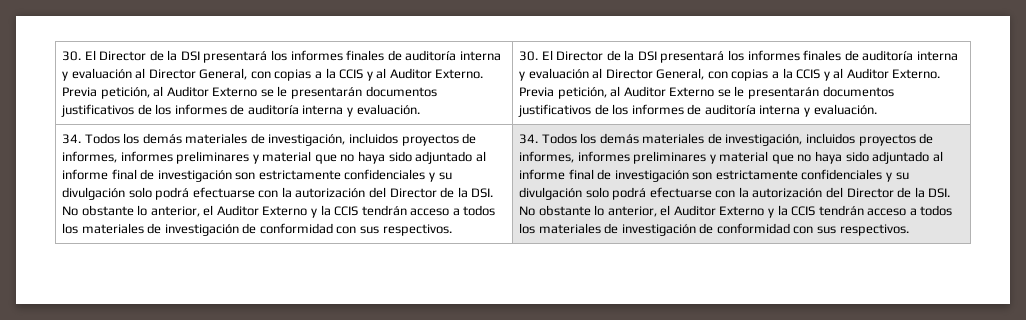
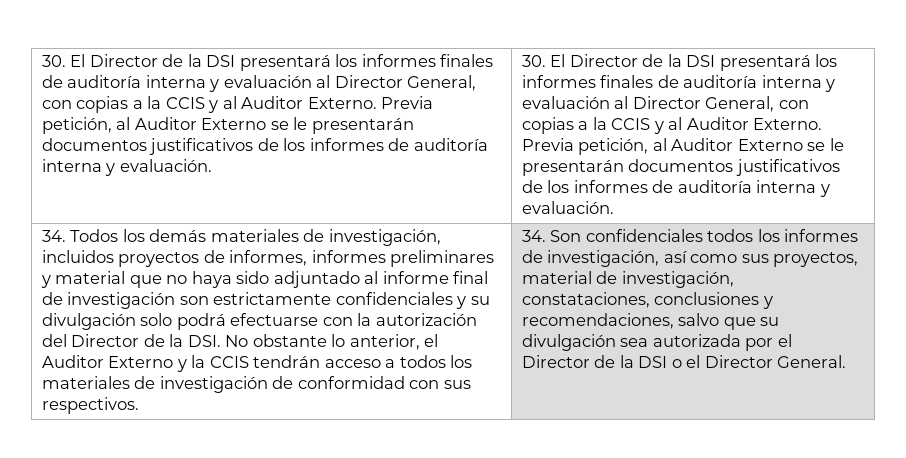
[541,133,934,146] [519,151,943,164] [519,169,909,182] [519,187,951,200] [519,205,953,218] [519,223,909,236] Todos los demás materiales de investigación, incluidos proyectos de informes, informes preliminares y material que no haya sido adjuntado al informe final de investigación son estrictamente confidenciales y su divulgación solo podrá efectuarse con la autorización del Director de la DSI. No obstante lo anterior, el Auditor Externo y la CCIS tendrán acceso a todos los materiales de investigación de conformidad con sus respectivos. -> [550,229,859,242] [522,250,859,267] [522,271,734,288] [522,292,773,309] [522,313,780,330] [522,334,792,351] [522,355,847,368] Son confidenciales todos los informes de investigación, así como sus proyectos, material de investigación, constataciones, conclusiones y recomendaciones, salvo que su divulgación sea autorizada por el Director de la DSI o el Director General.

